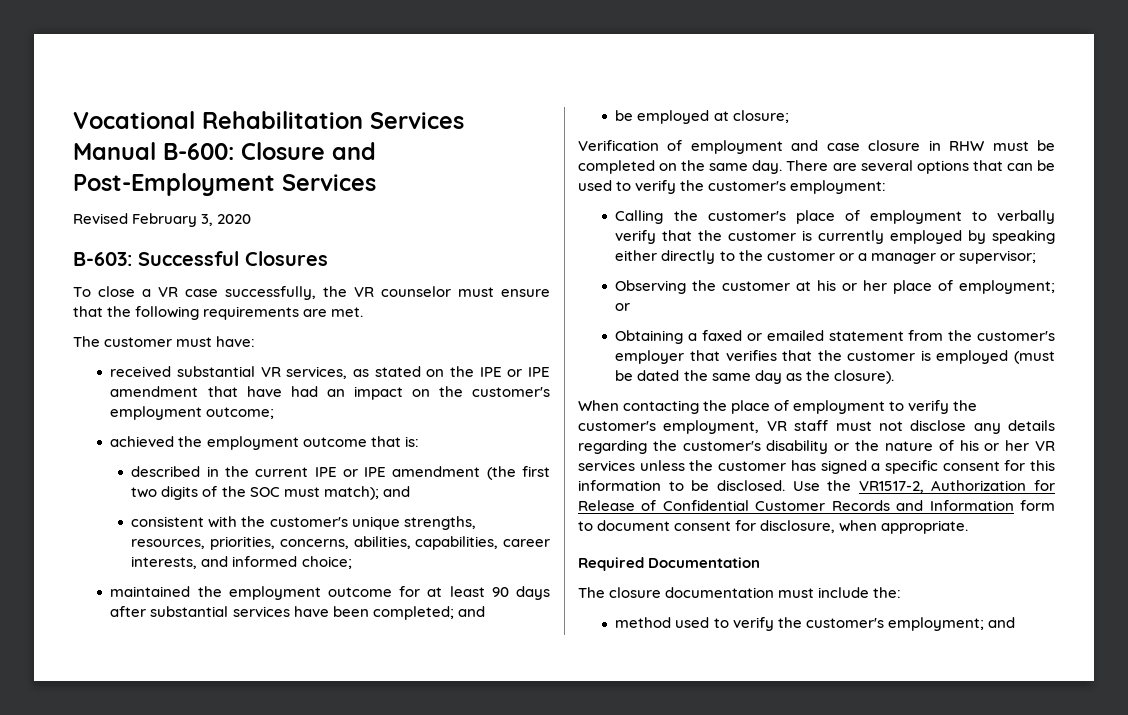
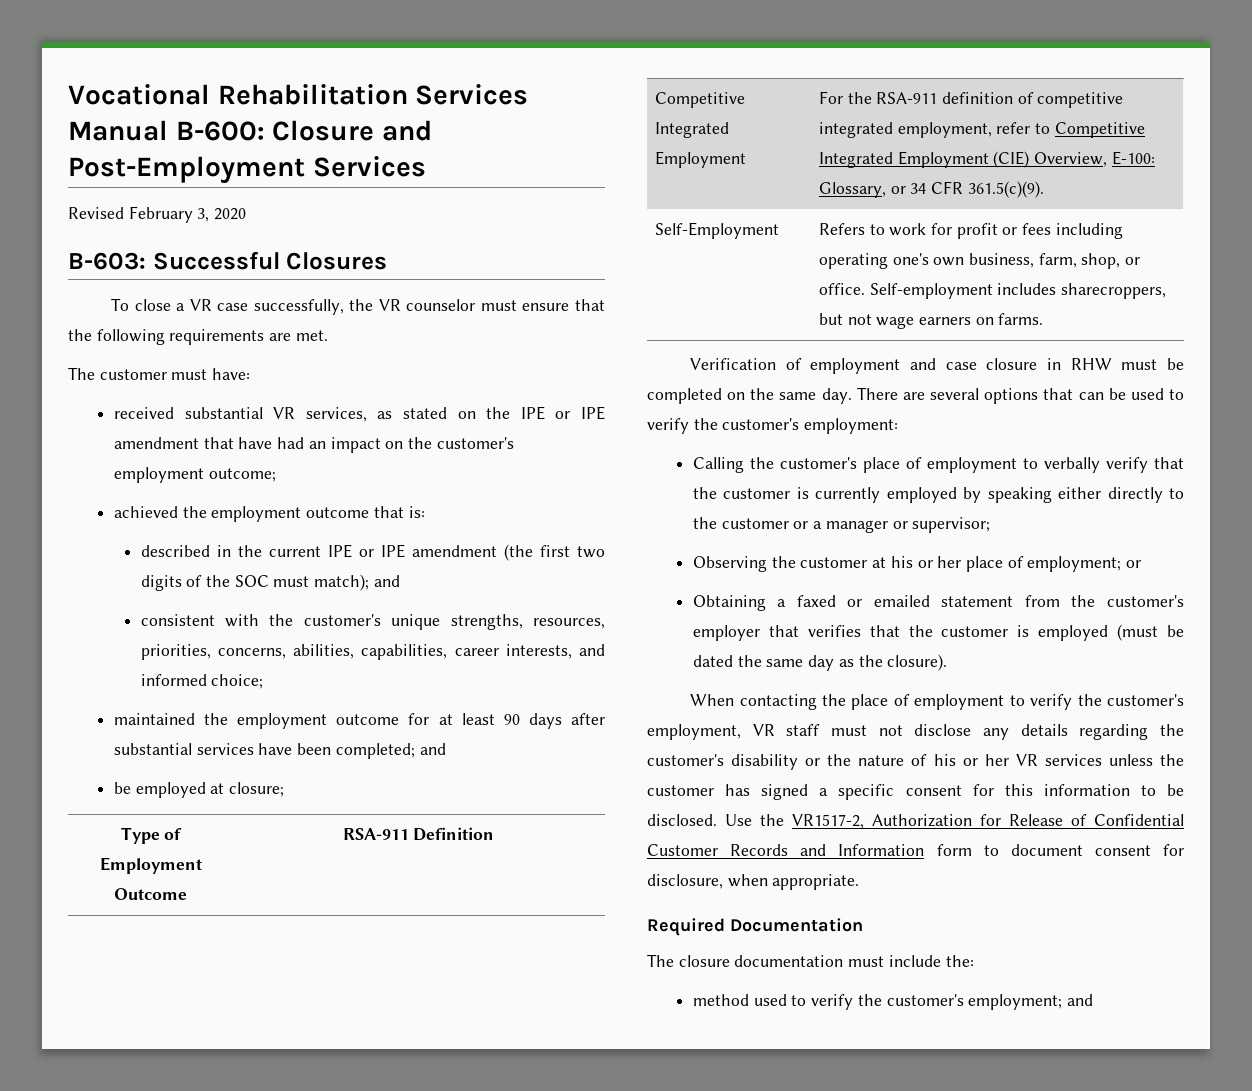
(789, 116) none -> [120,827,183,844] [99,857,202,874] [114,888,187,900] [342,827,495,841] [654,92,745,108] [654,122,729,138] [654,151,746,168] [818,91,1124,108] [818,122,1145,138] [818,151,1155,168] [818,181,1044,198] [654,222,779,239] [818,223,1123,239] [818,253,1141,269] [818,283,1167,299] [818,313,1044,329] // Type of Employment Outcome | RSA-911 Definition // Competitive Integrated Employment | For the RSA-911 definition of competitive integrated employment, refer to Competitive Integrated Employment (CIE) Overview, E-100: Glossary, or 34 CFR 361.5(c)(9). // Self-Employment | Refers to work for profit or fees including operating one's own business, farm, shop, or office. Self-employment includes sharecroppers, but not wage earners on farms.

